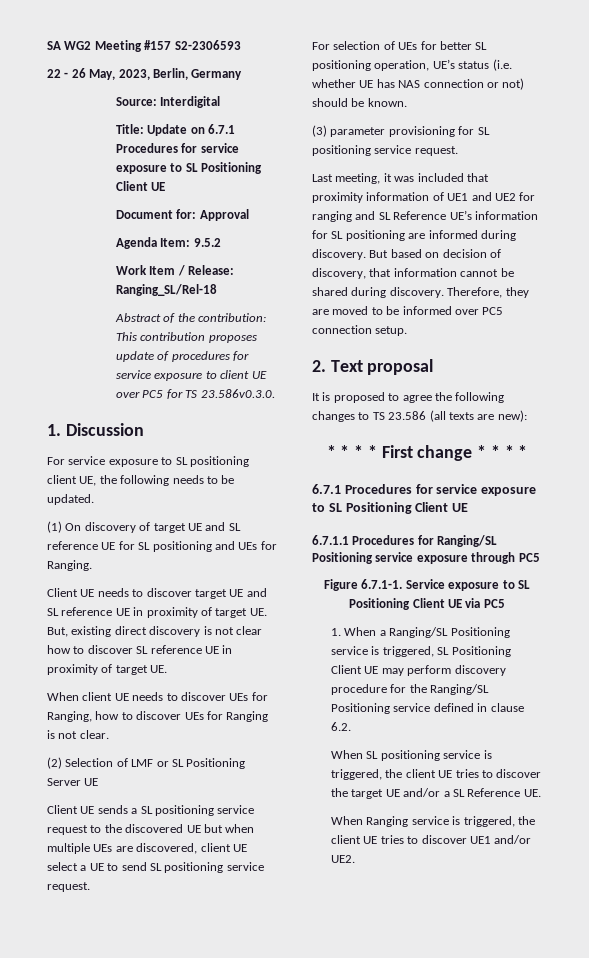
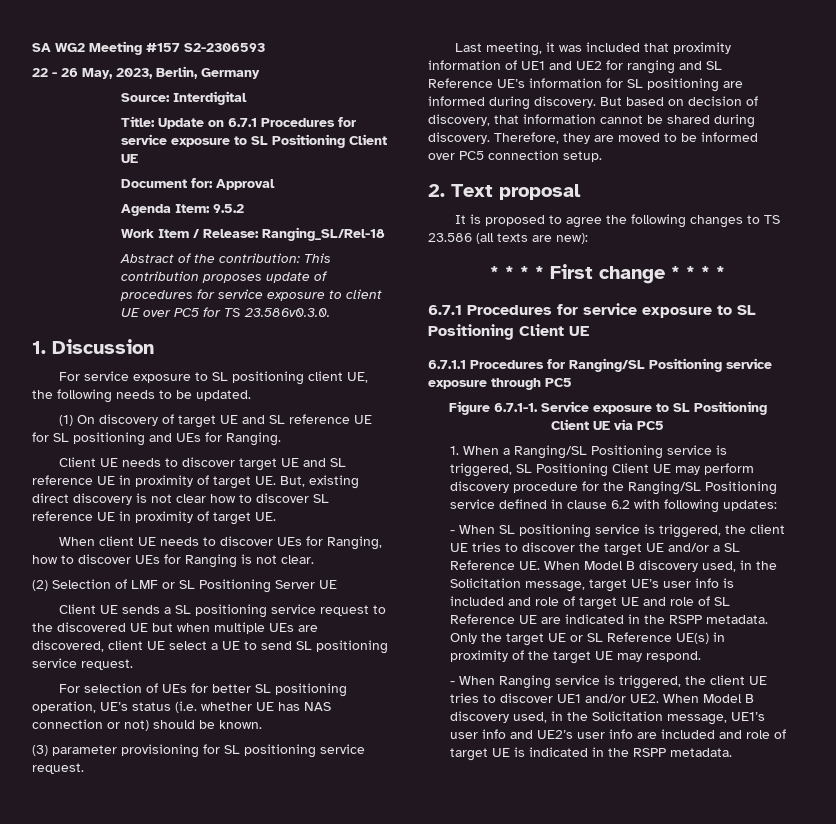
[331,722,352,731] 6.2. // -> [611,499,778,513] [450,530,456,534] 6.2 with following updates: // -
(541, 793) // -> [544,560,778,572] [450,578,735,592] [450,596,731,610] [450,614,769,624] [450,632,726,646] [450,650,702,664] [450,681,456,685] When Model B discovery used, in the Solicitation message, target UE’s user info is included and role of target UE and role of SL Reference UE are indicated in the RSPP metadata. Only the target UE or SL Reference UE(s) in proximity of the target UE may respond. // -
(356, 859) none -> [663,694,755,703] [450,711,766,725] [450,729,787,739] [450,747,733,761] When Model B discovery used, in the Solicitation message, UE1’s user info and UE2’s user info are included and role of target UE is indicated in the RSPP metadata.

